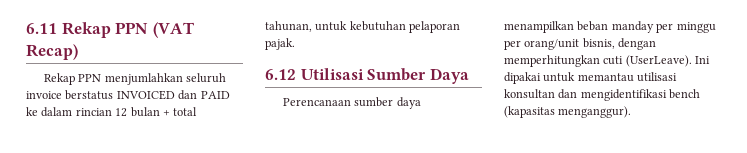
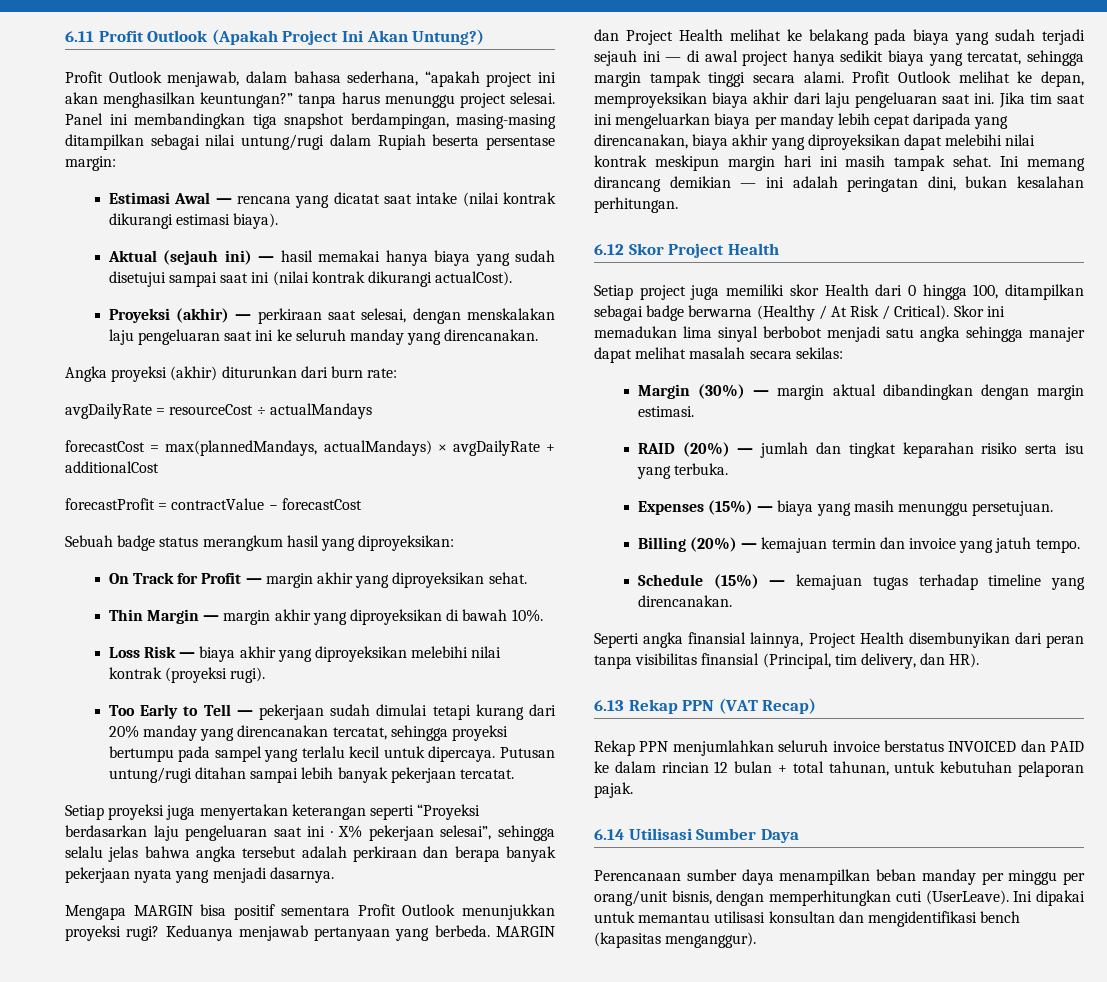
(57, 28) none -> [98,29,485,45] [65,71,556,87] [65,92,556,108] [65,113,556,129] [65,134,555,150] [65,156,116,171] [108,192,556,208] [108,213,279,229] [107,250,556,266] [108,271,513,287] [108,308,555,324] [108,329,539,345] [65,366,398,382] [65,403,372,419] [65,440,555,456] [65,461,159,473] [65,498,362,510] [65,535,455,551] [108,572,527,588] [108,609,543,625] [108,646,502,662] [108,667,266,683] [108,704,556,720] [108,725,508,741] [108,746,555,762] [108,767,514,783] [65,804,481,820] [65,825,555,841] [65,846,556,862] [65,867,334,883] [65,904,555,920] [65,925,555,941] [594,29,1085,45] [594,50,1084,66] [594,71,1084,87] [594,92,1085,108] [594,113,1009,129] [594,134,1036,150] [594,155,1085,171] [594,176,1084,192] [594,197,678,213] [594,243,779,258] [594,284,1084,300] [594,305,1005,321] [594,326,1085,342] [594,347,843,363] [637,384,1084,400] [637,406,694,417] [637,442,1084,458] [636,463,729,479] [637,500,1054,516] [637,537,1080,553] [637,574,1085,590] [637,595,732,607] [594,632,1084,648] [594,653,980,669] [594,700,624,711] Profit Outlook (Apakah Project Ini Akan Untung?) // Profit Outlook menjawab, dalam bahasa sederhana, “apakah project ini akan menghasilkan keuntungan?” tanpa harus menunggu project selesai. Panel ini membandingkan tiga snapshot berdampingan, masing-masing ditampilkan sebagai nilai untung/rugi dalam Rupiah beserta persentase margin: // Estimasi Awal — rencana yang dicatat saat intake (nilai kontrak dikurangi estimasi biaya). // Aktual (sejauh ini) — hasil memakai hanya biaya yang sudah disetujui sampai saat ini (nilai kontrak dikurangi actualCost). // Proyeksi (akhir) — perkiraan saat selesai, dengan menskalakan laju pengeluaran saat ini ke seluruh manday yang direncanakan. // Angka proyeksi (akhir) diturunkan dari burn rate: // avgDailyRate = resourceCost ÷ actualMandays // forecastCost = max(plannedMandays, actualMandays) × avgDailyRate + additionalCost // forecastProfit = contractValue − forecastCost // Sebuah badge status merangkum hasil yang diproyeksikan: // On Track for Profit — margin akhir yang diproyeksikan sehat. // Thin Margin — margin akhir yang diproyeksikan di bawah 10%. // Loss Risk — biaya akhir yang diproyeksikan melebihi nilai kontrak (proyeksi rugi). // Too Early to Tell — pekerjaan sudah dimulai tetapi kurang dari 20% manday yang direncanakan tercatat, sehingga proyeksi bertumpu pada sampel yang terlalu kecil untuk dipercaya. Putusan untung/rugi ditahan sampai lebih banyak pekerjaan tercatat. // Setiap proyeksi juga menyertakan keterangan seperti “Proyeksi berdasarkan laju pengeluaran saat ini · X% pekerjaan selesai”, sehingga selalu jelas bahwa angka tersebut adalah perkiraan dan berapa banyak pekerjaan nyata yang menjadi dasarnya. // Mengapa MARGIN bisa positif sementara Profit Outlook menunjukkan proyeksi rugi? Keduanya menjawab pertanyaan yang berbeda. MARGIN dan Project Health melihat ke belakang pada biaya yang sudah terjadi sejauh ini — di awal project hanya sedikit biaya yang tercatat, sehingga margin tampak tinggi secara alami. Profit Outlook melihat ke depan, memproyeksikan biaya akhir dari laju pengeluaran saat ini. Jika tim saat ini mengeluarkan biaya per manday lebih cepat daripada yang direncanakan, biaya akhir yang diproyeksikan dapat melebihi nilai kontrak meskipun margin hari ini masih tampak sehat. Ini memang dirancang demikian — ini adalah peringatan dini, bukan kesalahan perhitungan. // 6.12 Skor Project Health // Setiap project juga memiliki skor Health dari 0 hingga 100, ditampilkan sebagai badge berwarna (Healthy / At Risk / Critical). Skor ini memadukan lima sinyal berbobot menjadi satu angka sehingga manajer dapat melihat masalah secara sekilas: // Margin (30%) — margin aktual dibandingkan dengan margin estimasi. // RAID (20%) — jumlah dan tingkat keparahan risiko serta isu yang terbuka. // Expenses (15%) — biaya yang masih menunggu persetujuan. // Billing (20%) — kemajuan termin dan invoice yang jatuh tempo. // Schedule (15%) — kemajuan tugas terhadap timeline yang direncanakan. // Seperti angka finansial lainnya, Project Health disembunyikan dari peran tanpa visibilitas finansial (Principal, tim delivery, dan HR). // 6.13
[265,69,296,80] 6.12 -> [594,829,624,840] 6.14

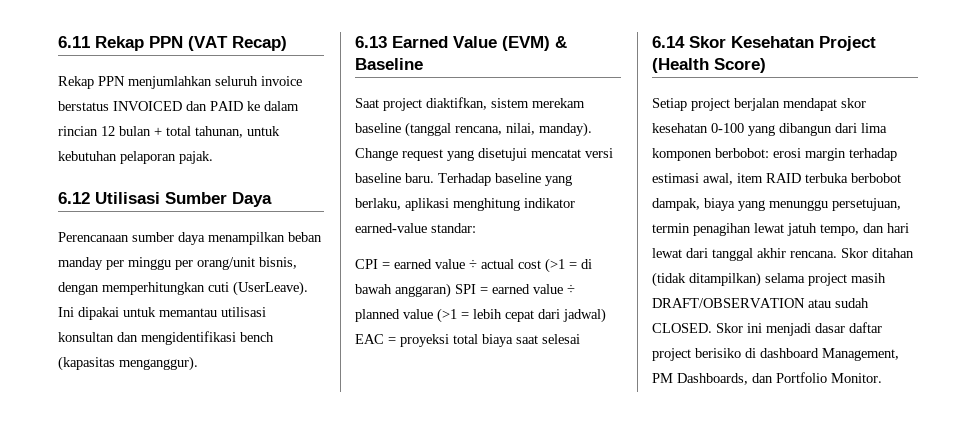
[98,29,485,45] [65,71,556,87] [65,92,556,108] [65,113,556,129] [65,134,555,150] [65,156,116,171] [108,192,556,208] [108,213,279,229] [107,250,556,266] [108,271,513,287] [108,308,555,324] [108,329,539,345] [65,366,398,382] [65,403,372,419] [65,440,555,456] [65,461,159,473] [65,498,362,510] [65,535,455,551] [108,572,527,588] [108,609,543,625] [108,646,502,662] [108,667,266,683] [108,704,556,720] [108,725,508,741] [108,746,555,762] [108,767,514,783] [65,804,481,820] [65,825,555,841] [65,846,556,862] [65,867,334,883] [65,904,555,920] [65,925,555,941] [594,29,1085,45] [594,50,1084,66] [594,71,1084,87] [594,92,1085,108] [594,113,1009,129] [594,134,1036,150] [594,155,1085,171] [594,176,1084,192] [594,197,678,213] [594,243,779,258] [594,284,1084,300] [594,305,1005,321] [594,326,1085,342] [594,347,843,363] [637,384,1084,400] [637,406,694,417] [637,442,1084,458] [636,463,729,479] [637,500,1054,516] [637,537,1080,553] [637,574,1085,590] [637,595,732,607] [594,632,1084,648] [594,653,980,669] [594,700,624,711] Profit Outlook (Apakah Project Ini Akan Untung?) // Profit Outlook menjawab, dalam bahasa sederhana, “apakah project ini akan menghasilkan keuntungan?” tanpa harus menunggu project selesai. Panel ini membandingkan tiga snapshot berdampingan, masing-masing ditampilkan sebagai nilai untung/rugi dalam Rupiah beserta persentase margin: // Estimasi Awal — rencana yang dicatat saat intake (nilai kontrak dikurangi estimasi biaya). // Aktual (sejauh ini) — hasil memakai hanya biaya yang sudah disetujui sampai saat ini (nilai kontrak dikurangi actualCost). // Proyeksi (akhir) — perkiraan saat selesai, dengan menskalakan laju pengeluaran saat ini ke seluruh manday yang direncanakan. // Angka proyeksi (akhir) diturunkan dari burn rate: // avgDailyRate = resourceCost ÷ actualMandays // forecastCost = max(plannedMandays, actualMandays) × avgDailyRate + additionalCost // forecastProfit = contractValue − forecastCost // Sebuah badge status merangkum hasil yang diproyeksikan: // On Track for Profit — margin akhir yang diproyeksikan sehat. // Thin Margin — margin akhir yang diproyeksikan di bawah 10%. // Loss Risk — biaya akhir yang diproyeksikan melebihi nilai kontrak (proyeksi rugi). // Too Early to Tell — pekerjaan sudah dimulai tetapi kurang dari 20% manday yang direncanakan tercatat, sehingga proyeksi bertumpu pada sampel yang terlalu kecil untuk dipercaya. Putusan untung/rugi ditahan sampai lebih banyak pekerjaan tercatat. // Setiap proyeksi juga menyertakan keterangan seperti “Proyeksi berdasarkan laju pengeluaran saat ini · X% pekerjaan selesai”, sehingga selalu jelas bahwa angka tersebut adalah perkiraan dan berapa banyak pekerjaan nyata yang menjadi dasarnya. // Mengapa MARGIN bisa positif sementara Profit Outlook menunjukkan proyeksi rugi? Keduanya menjawab pertanyaan yang berbeda. MARGIN dan Project Health melihat ke belakang pada biaya yang sudah terjadi sejauh ini — di awal project hanya sedikit biaya yang tercatat, sehingga margin tampak tinggi secara alami. Profit Outlook melihat ke depan, memproyeksikan biaya akhir dari laju pengeluaran saat ini. Jika tim saat ini mengeluarkan biaya per manday lebih cepat daripada yang direncanakan, biaya akhir yang diproyeksikan dapat melebihi nilai kontrak meskipun margin hari ini masih tampak sehat. Ini memang dirancang demikian — ini adalah peringatan dini, bukan kesalahan perhitungan. // 6.12 Skor Project Health // Setiap project juga memiliki skor Health dari 0 hingga 100, ditampilkan sebagai badge berwarna (Healthy / At Risk / Critical). Skor ini memadukan lima sinyal berbobot menjadi satu angka sehingga manajer dapat melihat masalah secara sekilas: // Margin (30%) — margin aktual dibandingkan dengan margin estimasi. // RAID (20%) — jumlah dan tingkat keparahan risiko serta isu yang terbuka. // Expenses (15%) — biaya yang masih menunggu persetujuan. // Billing (20%) — kemajuan termin dan invoice yang jatuh tempo. // Schedule (15%) — kemajuan tugas terhadap timeline yang direncanakan. // Seperti angka finansial lainnya, Project Health disembunyikan dari peran tanpa visibilitas finansial (Principal, tim delivery, dan HR). // 6.13 -> (90, 42) none
[594,829,624,840] 6.14 -> [58,192,90,204] 6.12
(757, 940) none -> [355,36,567,51] [355,58,423,70] [355,97,585,111] [355,122,592,137] [355,148,613,161] [355,173,572,186] [355,198,575,211] [355,223,476,233] [355,258,592,273] [355,283,575,298] [355,308,606,323] [355,334,580,347] [652,36,876,51] [652,58,766,73] [652,98,866,111] [652,123,887,136] [652,148,897,161] [652,173,901,185] [652,198,901,211] [652,223,909,236] [652,248,914,261] [652,272,886,287] [652,298,869,308] [652,322,882,336] [652,348,899,361] [652,372,882,385] // 6.13 Earned Value (EVM) & Baseline // Saat project diaktifkan, sistem merekam baseline (tanggal rencana, nilai, manday). Change request yang disetujui mencatat versi baseline baru. Terhadap baseline yang berlaku, aplikasi menghitung indikator earned-value standar: // CPI = earned value ÷ actual cost (>1 = di bawah anggaran) SPI = earned value ÷ planned value (>1 = lebih cepat dari jadwal) EAC = proyeksi total biaya saat selesai // 6.14 Skor Kesehatan Project (Health Score) // Setiap project berjalan mendapat skor kesehatan 0-100 yang dibangun dari lima komponen berbobot: erosi margin terhadap estimasi awal, item RAID terbuka berbobot dampak, biaya yang menunggu persetujuan, termin penagihan lewat jatuh tempo, dan hari lewat dari tanggal akhir rencana. Skor ditahan (tidak ditampilkan) selama project masih DRAFT/OBSERVATION atau sudah CLOSED. Skor ini menjadi dasar daftar project berisiko di dashboard Management, PM Dashboards, dan Portfolio Monitor.

